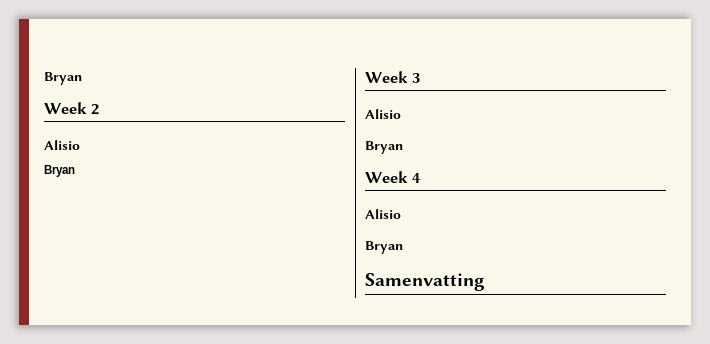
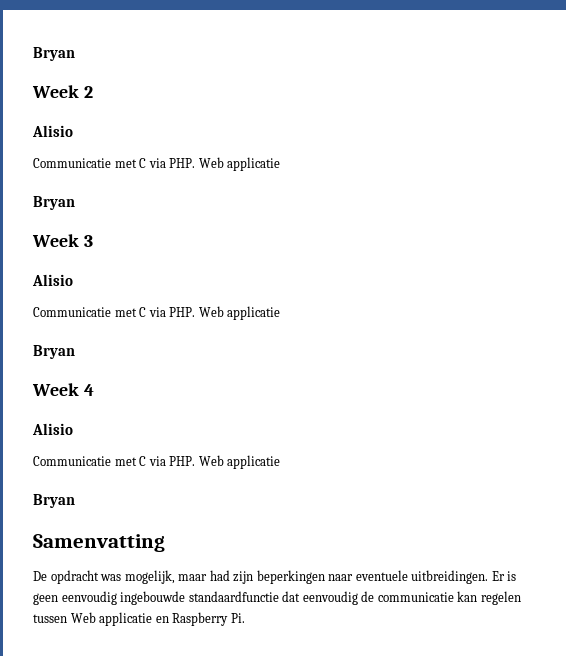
[44,165,75,177] [365,71,421,83] [365,109,401,119] [365,141,403,154] [365,171,422,183] [365,209,401,219] [365,241,403,254] [365,273,485,291] Bryan // Week 3 // Alisio // Bryan // Week 4 // Alisio // Bryan // Samenvatting -> [33,157,281,171] [33,196,75,210] [32,234,93,247] [32,274,73,286] [33,306,281,320] [33,345,75,359] [32,383,94,396] [32,423,73,435] [33,455,281,469] [33,494,75,508] [33,534,165,552] [33,570,517,584] [33,591,521,605] [33,612,245,626] Communicatie met C via PHP. Web applicatie // Bryan // Week 3 // Alisio // Communicatie met C via PHP. Web applicatie // Bryan // Week 4 // Alisio // Communicatie met C via PHP. Web applicatie // Bryan // Samenvatting // De opdracht was mogelijk, maar had zijn beperkingen naar eventuele uitbreidingen. Er is geen eenvoudig ingebouwde standaardfunctie dat eenvoudig de communicatie kan regelen tussen Web applicatie en Raspberry Pi.

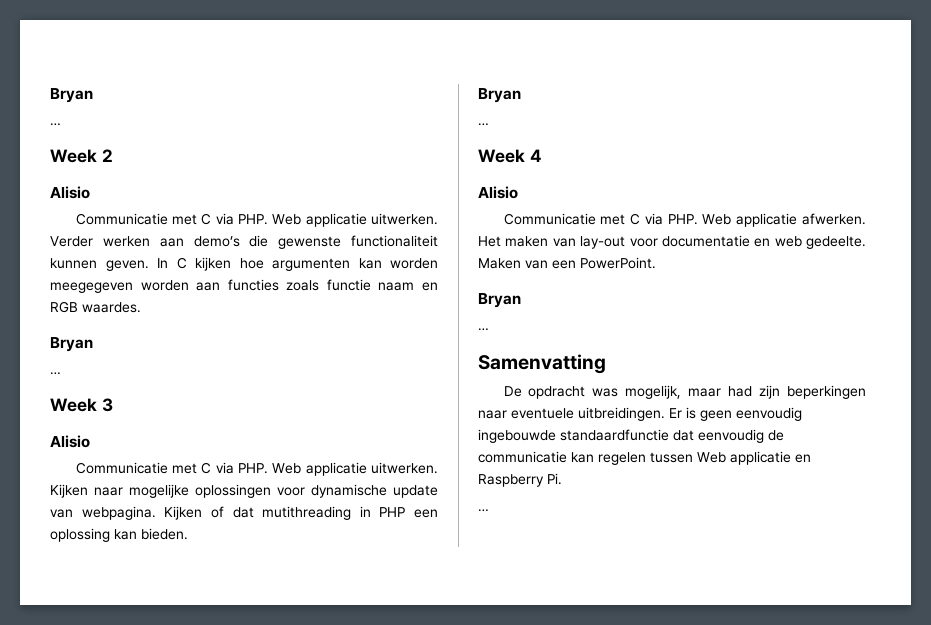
[33,47,75,61] Bryan -> [50,88,93,103] [50,123,61,126] Bryan // …
[33,196,75,210] // Bryan -> [370,213,438,225] [50,235,438,249] [50,257,438,271] [50,279,438,293] [50,301,141,313] [50,337,93,352] [50,372,61,375] uitwerken. Verder werken aan demo’s die gewenste functionaliteit kunnen geven. In C kijken hoe argumenten kan worden meegegeven worden aan functies zoals functie naam en RGB waardes. // Bryan // …
[33,345,75,359] // Bryan -> [370,462,438,474] [50,484,438,498] [50,506,438,520] [50,528,188,542] [478,88,521,103] [478,123,489,126] uitwerken. Kijken naar mogelijke oplossingen voor dynamische update van webpagina. Kijken of dat mutithreading in PHP een oplossing kan bieden. // Bryan // …
[33,494,75,508] // Bryan -> [802,213,866,225] [478,235,866,249] [478,257,656,269] [478,293,521,308] [478,328,489,331] afwerken. Het maken van lay-out voor documentatie en web gedeelte. Maken van een PowerPoint. // Bryan // …
(245, 618) none -> [478,509,489,512] // …

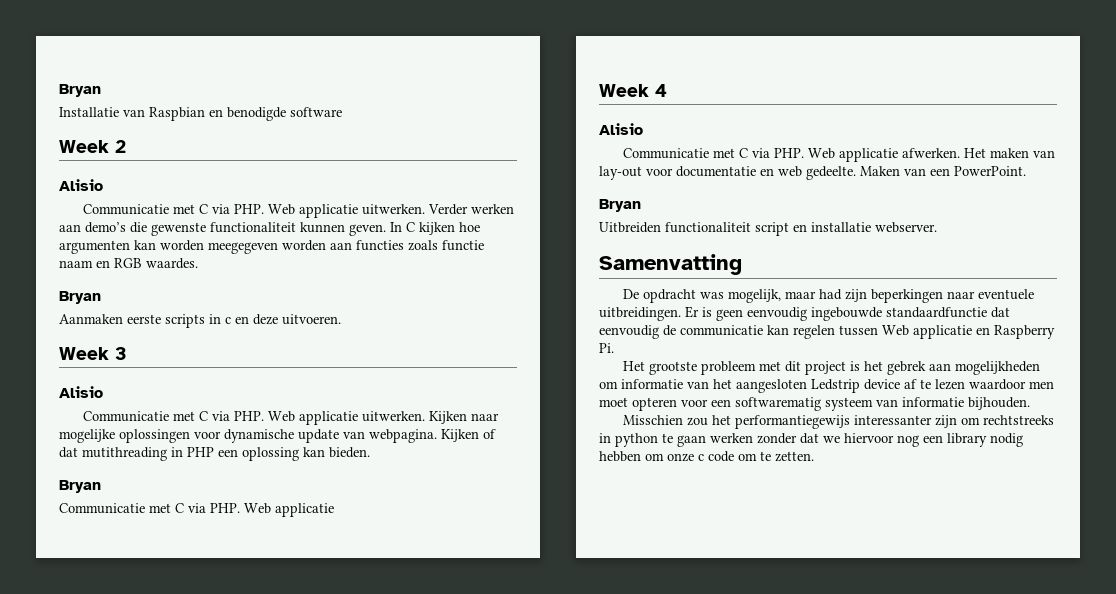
[50,88,93,103] [50,123,61,126] Bryan // … -> [59,84,101,97] [59,107,342,121] Bryan // Installatie van Raspbian en benodigde software
[50,372,61,375] … -> [59,314,341,328] Aanmaken eerste scripts in c en deze uitvoeren.
[478,123,489,126] … -> [59,503,334,517] Communicatie met C via PHP. Web applicatie
[478,328,489,331] … -> [599,222,937,236] Uitbreiden functionaliteit script en installatie webserver.
[478,509,489,512] … -> [622,361,1040,375] [599,379,1054,393] [599,397,1030,411] [622,415,1054,429] [599,433,1023,447] [599,451,814,462] Het grootste probleem met dit project is het gebrek aan mogelijkheden om informatie van het aangesloten Ledstrip device af te lezen waardoor men moet opteren voor een softwarematig systeem van informatie bijhouden. // Misschien zou het performantiegewijs interessanter zijn om rechtstreeks in python te gaan werken zonder dat we hiervoor nog een library nodig hebben om onze c code om te zetten.

